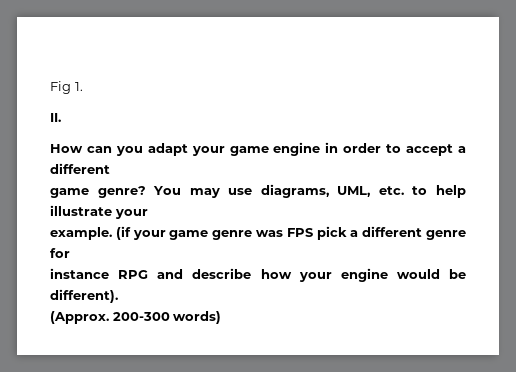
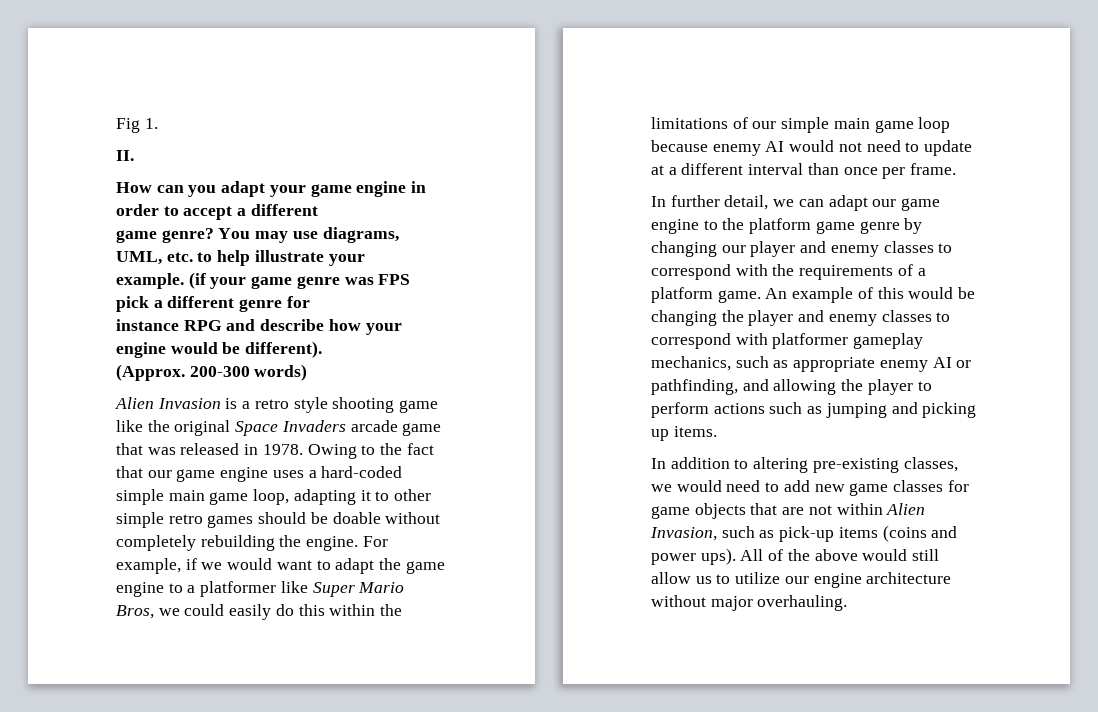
(222, 317) none -> [115,397,439,413] [116,420,442,436] [116,443,434,459] [116,466,403,482] [116,489,432,505] [116,512,441,528] [116,535,388,551] [116,558,445,574] [116,581,405,597] [116,604,403,620] [651,117,951,133] [651,140,973,156] [651,163,957,179] [651,195,941,211] [651,218,923,234] [651,241,953,257] [651,264,926,280] [651,287,976,303] [651,310,951,326] [651,333,924,349] [651,356,972,372] [651,379,932,395] [651,402,977,418] [651,426,717,441] [651,457,958,473] [651,480,969,496] [651,503,926,519] [650,525,958,542] [651,548,940,565] [651,572,952,588] [651,595,848,611] // Alien Invasion is a retro style shooting game like the original Space Invaders arcade game that was released in 1978. Owing to the fact that our game engine uses a hard-coded simple main game loop, adapting it to other simple retro games should be doable without completely rebuilding the engine. For example, if we would want to adapt the game engine to a platformer like Super Mario Bros, we could easily do this within the limitations of our simple main game loop because enemy AI would not need to update at a different interval than once per frame. // In further detail, we can adapt our game engine to the platform game genre by changing our player and enemy classes to correspond with the requirements of a platform game. An example of this would be changing the player and enemy classes to correspond with platformer gameplay mechanics, such as appropriate enemy AI or pathfinding, and allowing the player to perform actions such as jumping and picking up items. // In addition to altering pre-existing classes, we would need to add new game classes for game objects that are not within Alien Invasion, such as pick-up items (coins and power ups). All of the above would still allow us to utilize our engine architecture without major overhauling.

